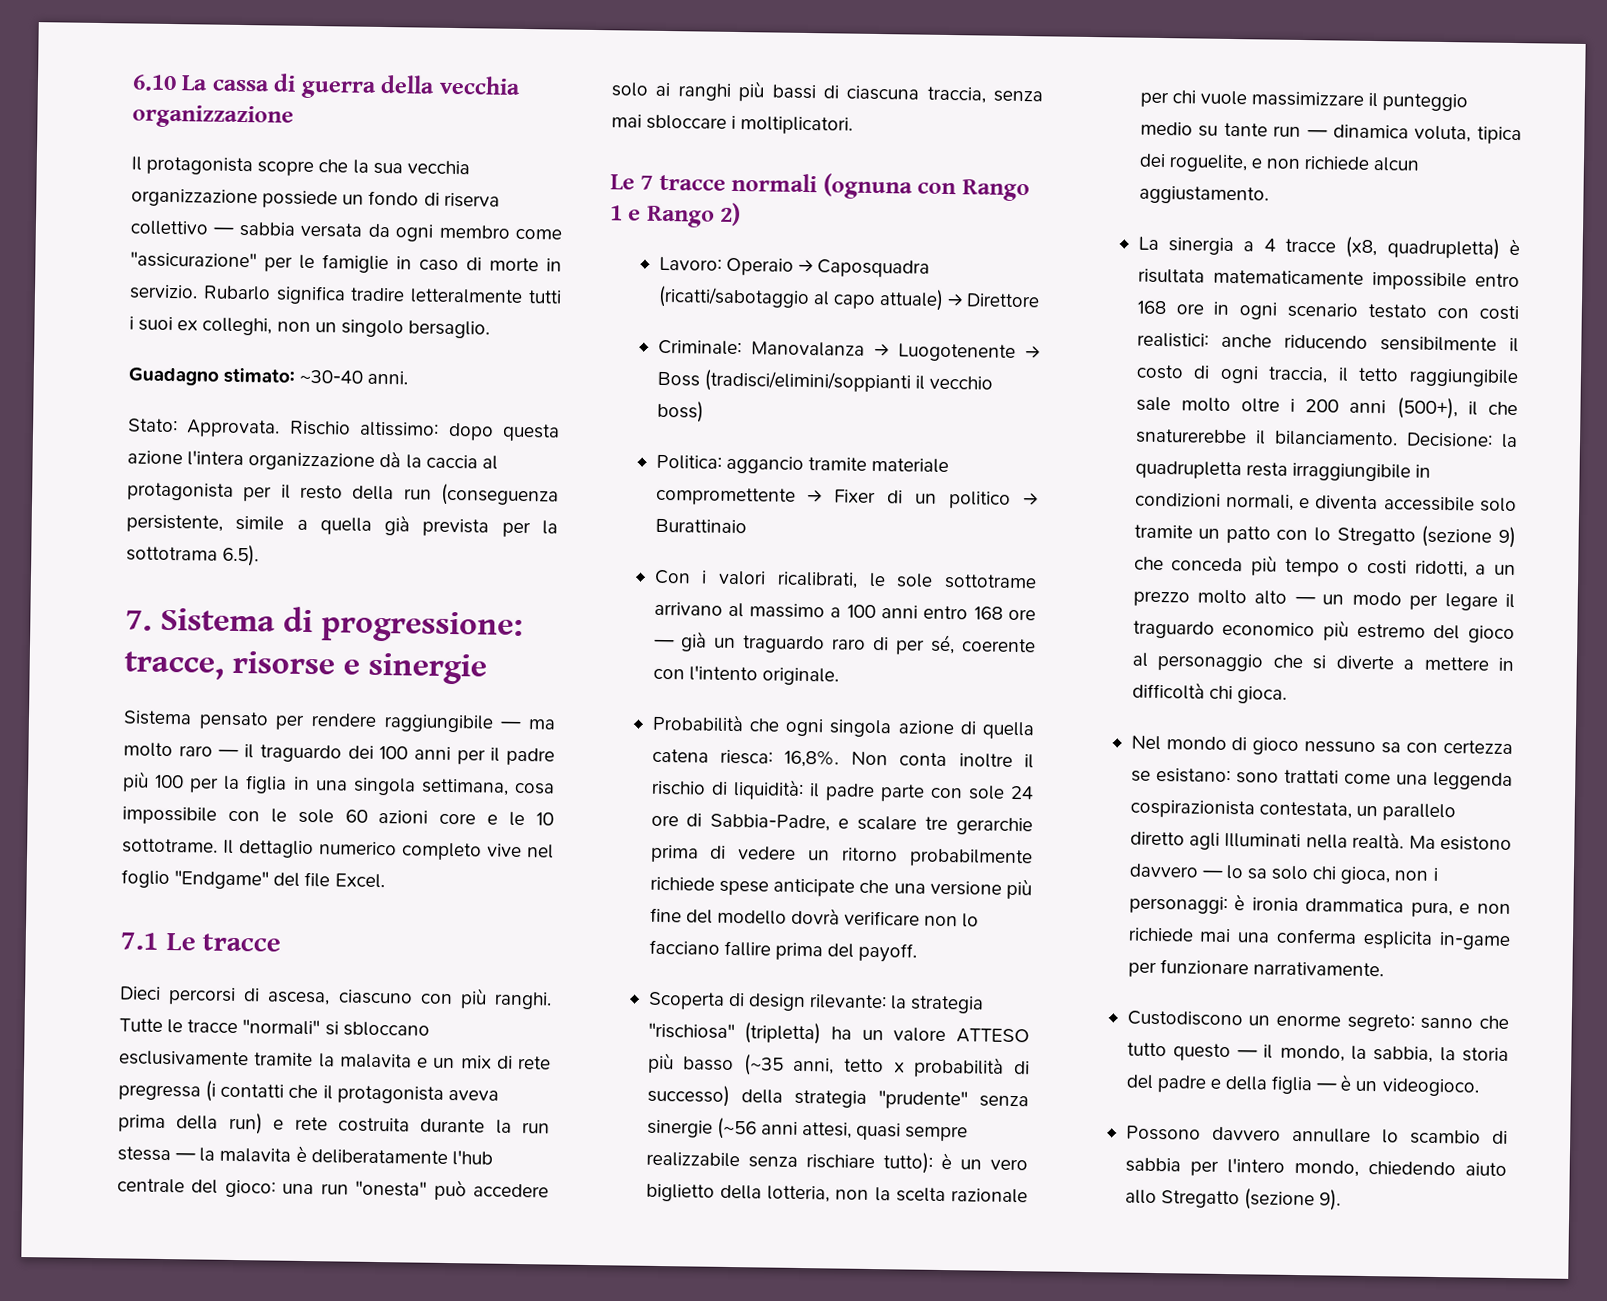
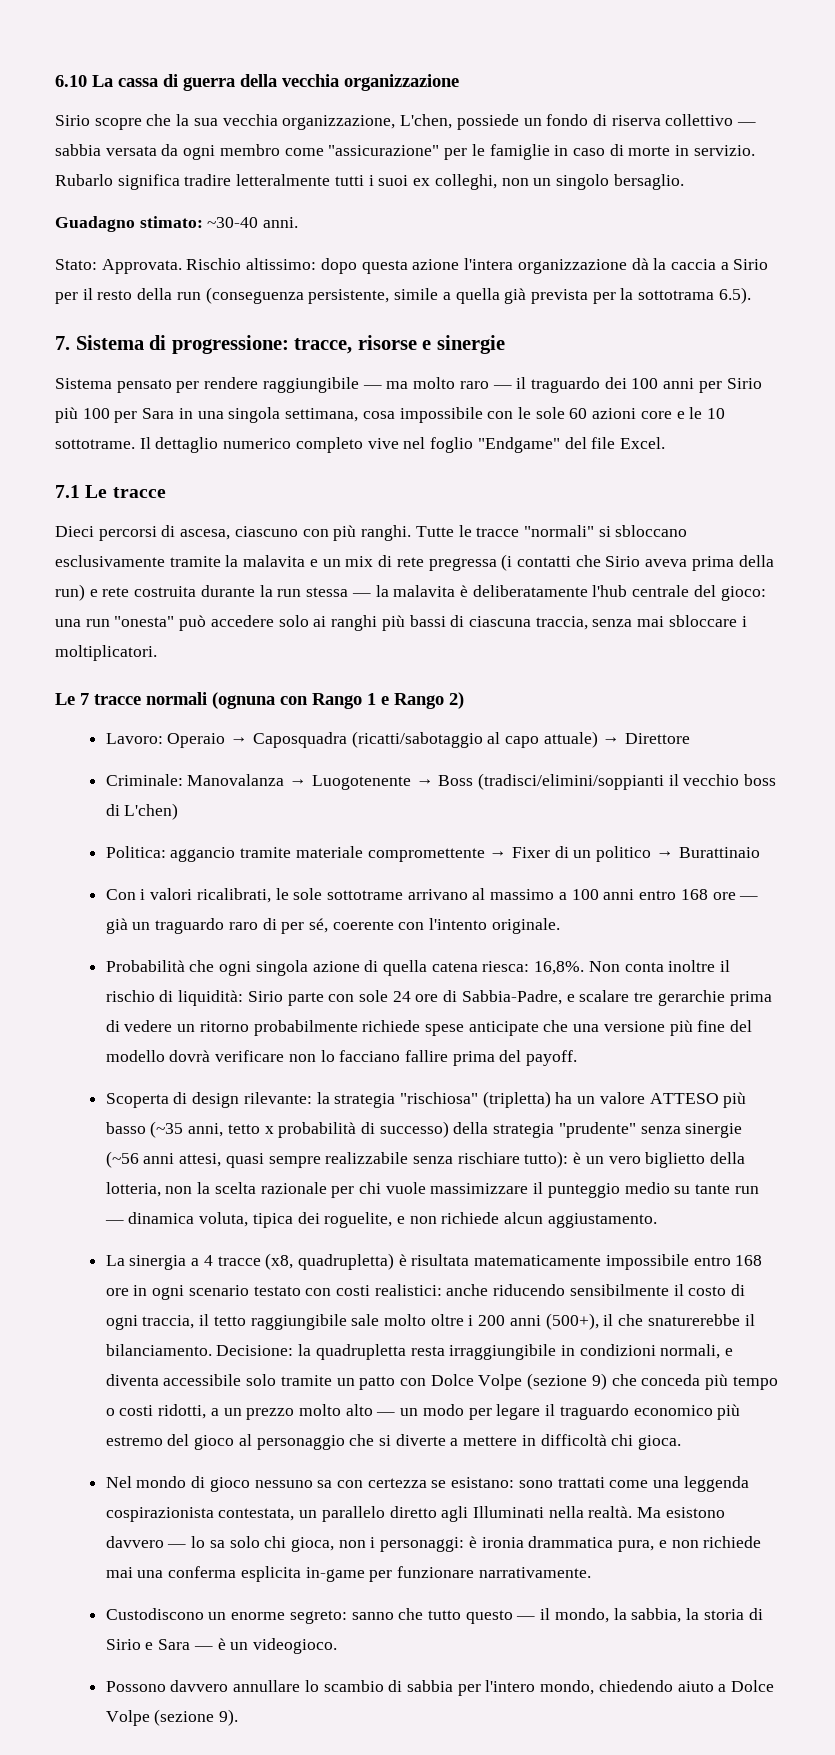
[131,156,254,176] Il protagonista -> [55,115,90,126] Sirio
[131,188,258,208] organizzazione -> [282,114,453,130] organizzazione, L'chen,
[481,455,498,470] [127,482,234,501] al protagonista -> [720,259,769,270] a Sirio
[490,747,555,766] il padre -> [726,378,762,389] Sirio
[223,775,288,794] la figlia -> [142,408,175,419] Sara
[322,1085,444,1104] il protagonista -> [605,556,641,567] Sirio
[656,400,704,423] boss) -> [744,774,777,786] [105,803,179,820] boss di L'chen)
[808,783,875,802] il padre -> [247,991,283,1002] Sirio
[1314,527,1416,546] lo Stregatto -> [430,1374,523,1390] Dolce Volpe
[1125,1074,1314,1095] del padre e della figlia -> [748,1608,763,1620] [105,1639,191,1650] di Sirio e Sara
[1124,1189,1240,1209] allo Stregatto -> [718,1680,775,1692] [105,1710,150,1726] a Dolce Volpe

